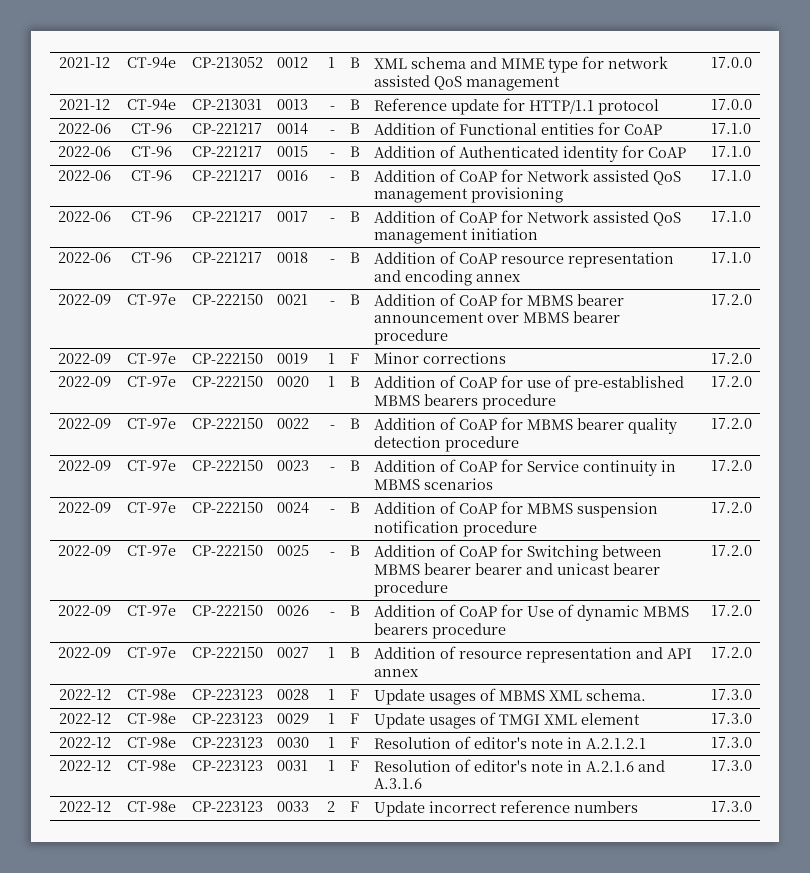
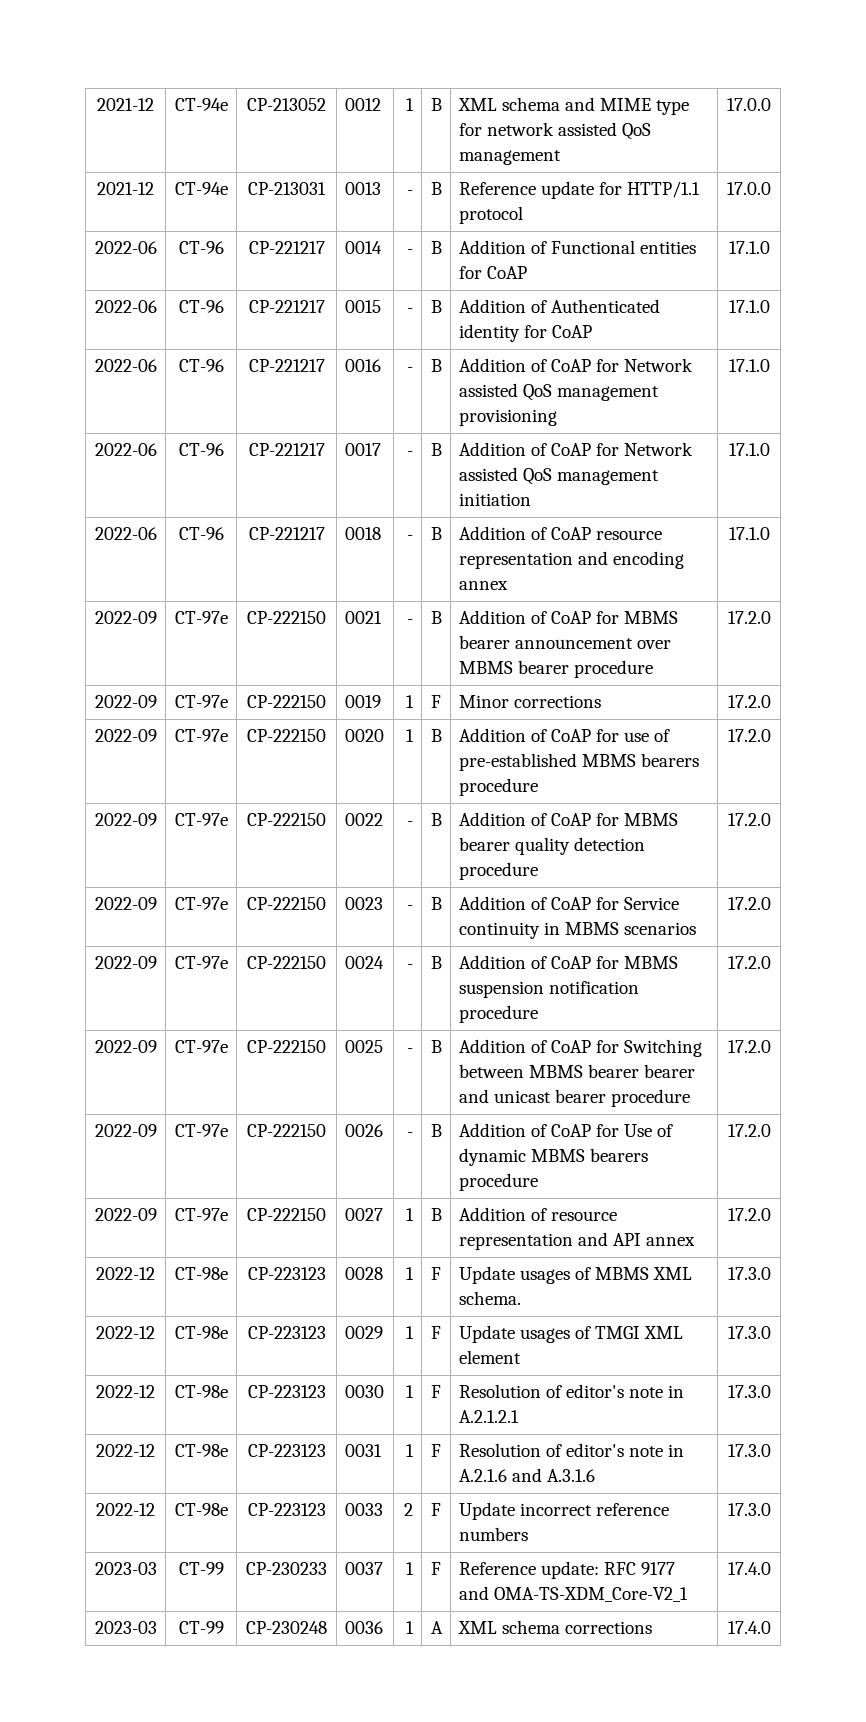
(752, 806) none -> [94,1562,157,1575] [178,1562,224,1575] [246,1562,327,1575] [344,1562,383,1575] [406,1562,415,1575] [431,1562,441,1575] [458,1561,675,1579] [458,1586,688,1602] [727,1562,771,1575] [94,1621,157,1634] [178,1621,224,1634] [246,1621,327,1634] [344,1621,383,1634] [406,1621,415,1634] [430,1621,443,1634] [457,1620,652,1634] [727,1621,771,1634] // 2023-03 | CT-99 | CP-230233 | 0037 | 1 | F | Reference update: RFC 9177 and OMA-TS-XDM_Core-V2_1 | 17.4.0 // 2023-03 | CT-99 | CP-230248 | 0036 | 1 | A | XML schema corrections | 17.4.0

